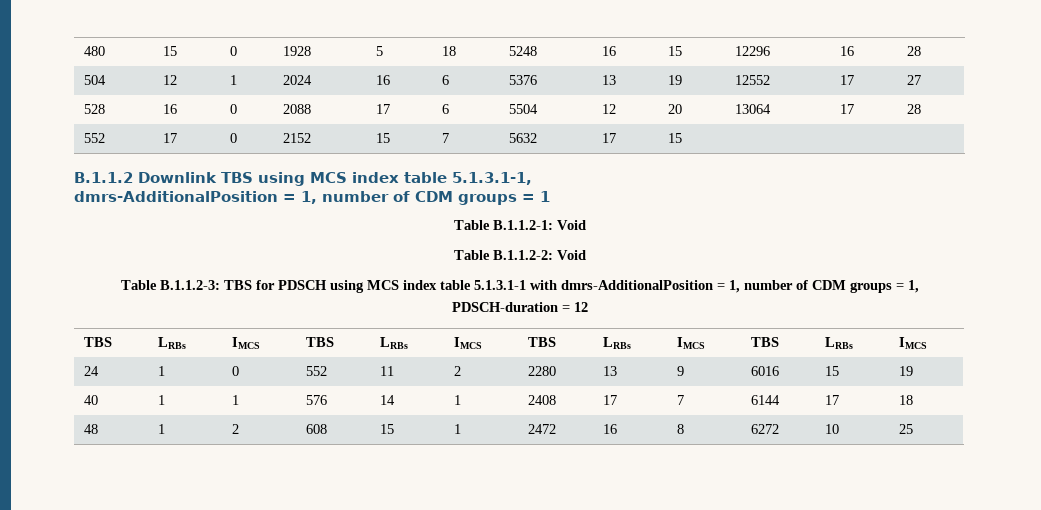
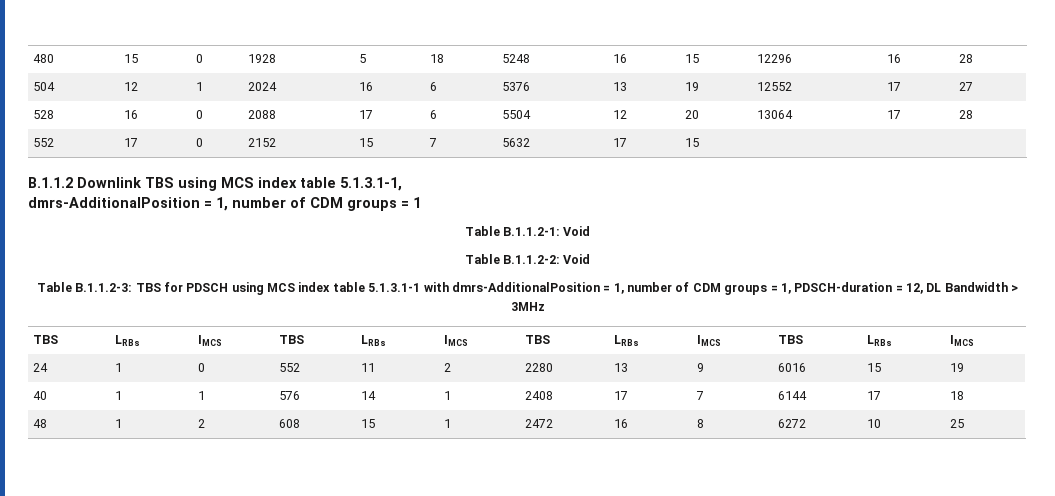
[573,302,588,312] 12 -> [906,282,1019,294] [510,302,545,311] 12, DL Bandwidth > 3MHz

